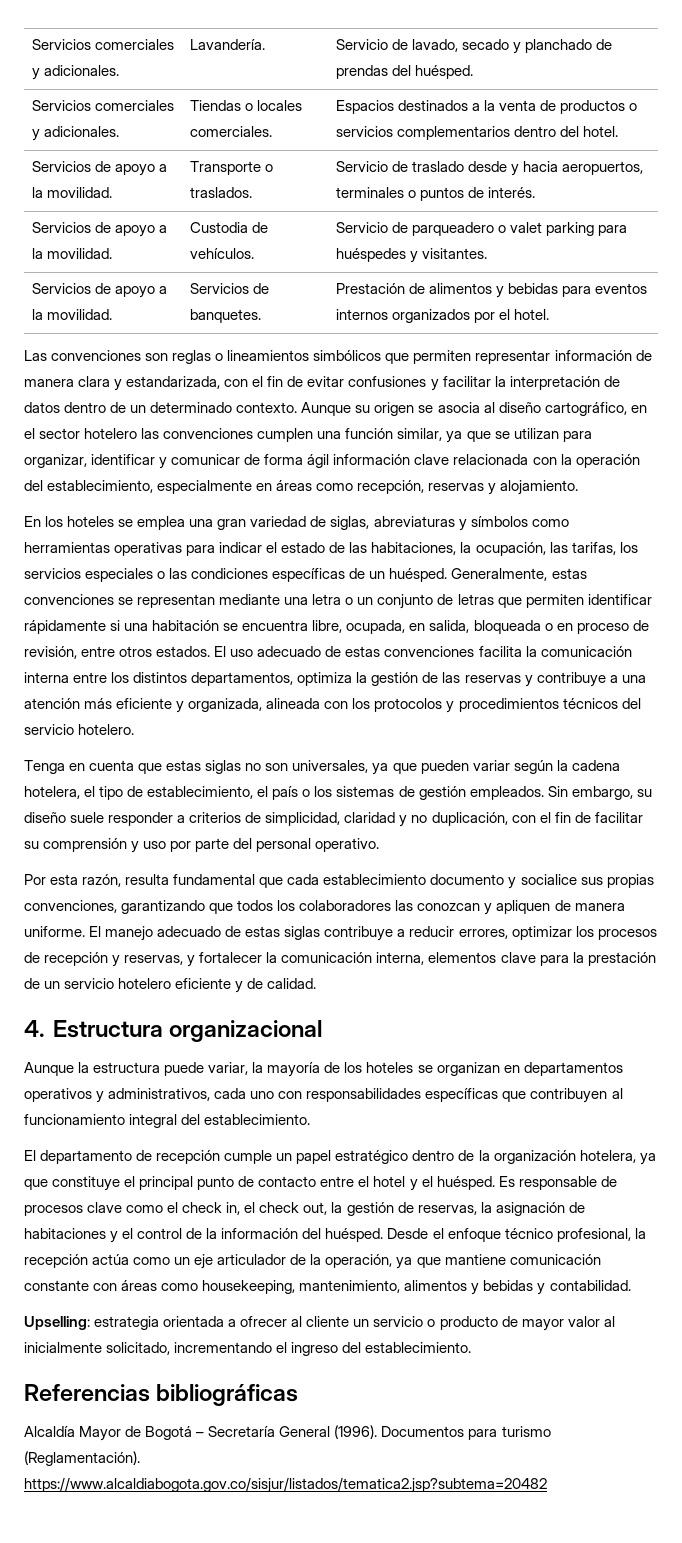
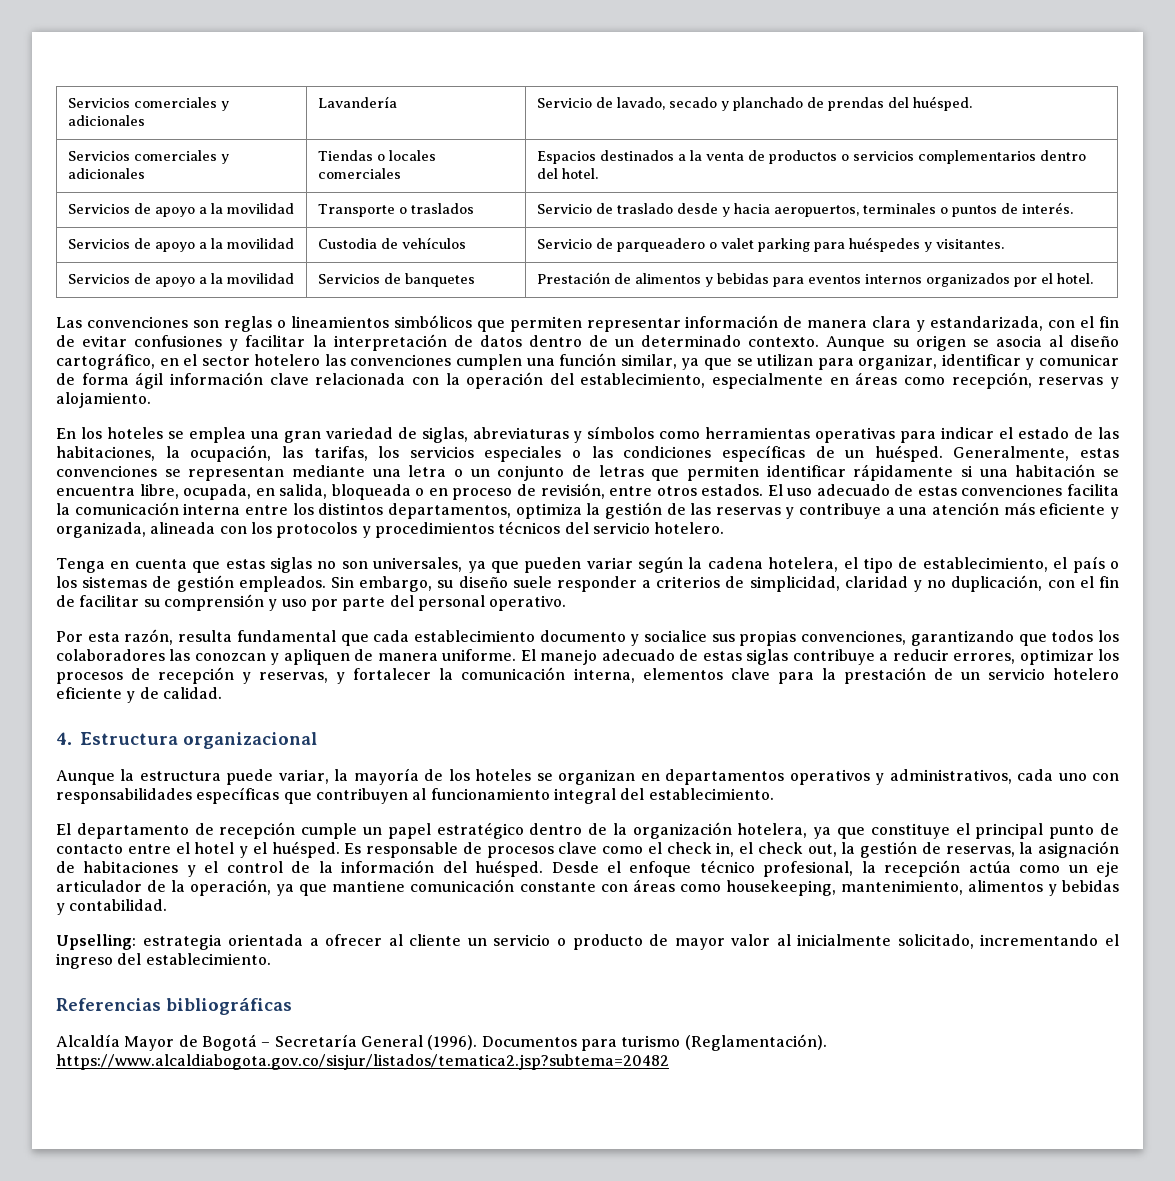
[31,39,174,50] [31,65,119,80] [189,39,265,50] Servicios comerciales y adicionales. | Lavandería. -> [67,97,229,111] [67,115,145,126] [317,96,397,108] Servicios comerciales y adicionales | Lavandería
[43,126,119,137] adicionales. -> [67,168,145,179] adicionales
[189,126,272,137] comerciales. -> [317,168,401,179] comerciales
[46,187,112,198] movilidad. -> [226,203,294,214] movilidad
[189,187,252,198] traslados. -> [410,203,474,214] traslados
[46,248,112,259] movilidad. -> [226,238,294,249] movilidad
[189,248,254,259] vehículos. -> [401,237,466,249] vehículos
[46,309,112,320] [189,283,269,294] [189,309,261,323] movilidad. | Servicios de banquetes. -> [226,273,294,284] [317,273,475,287] movilidad | Servicios de banquetes

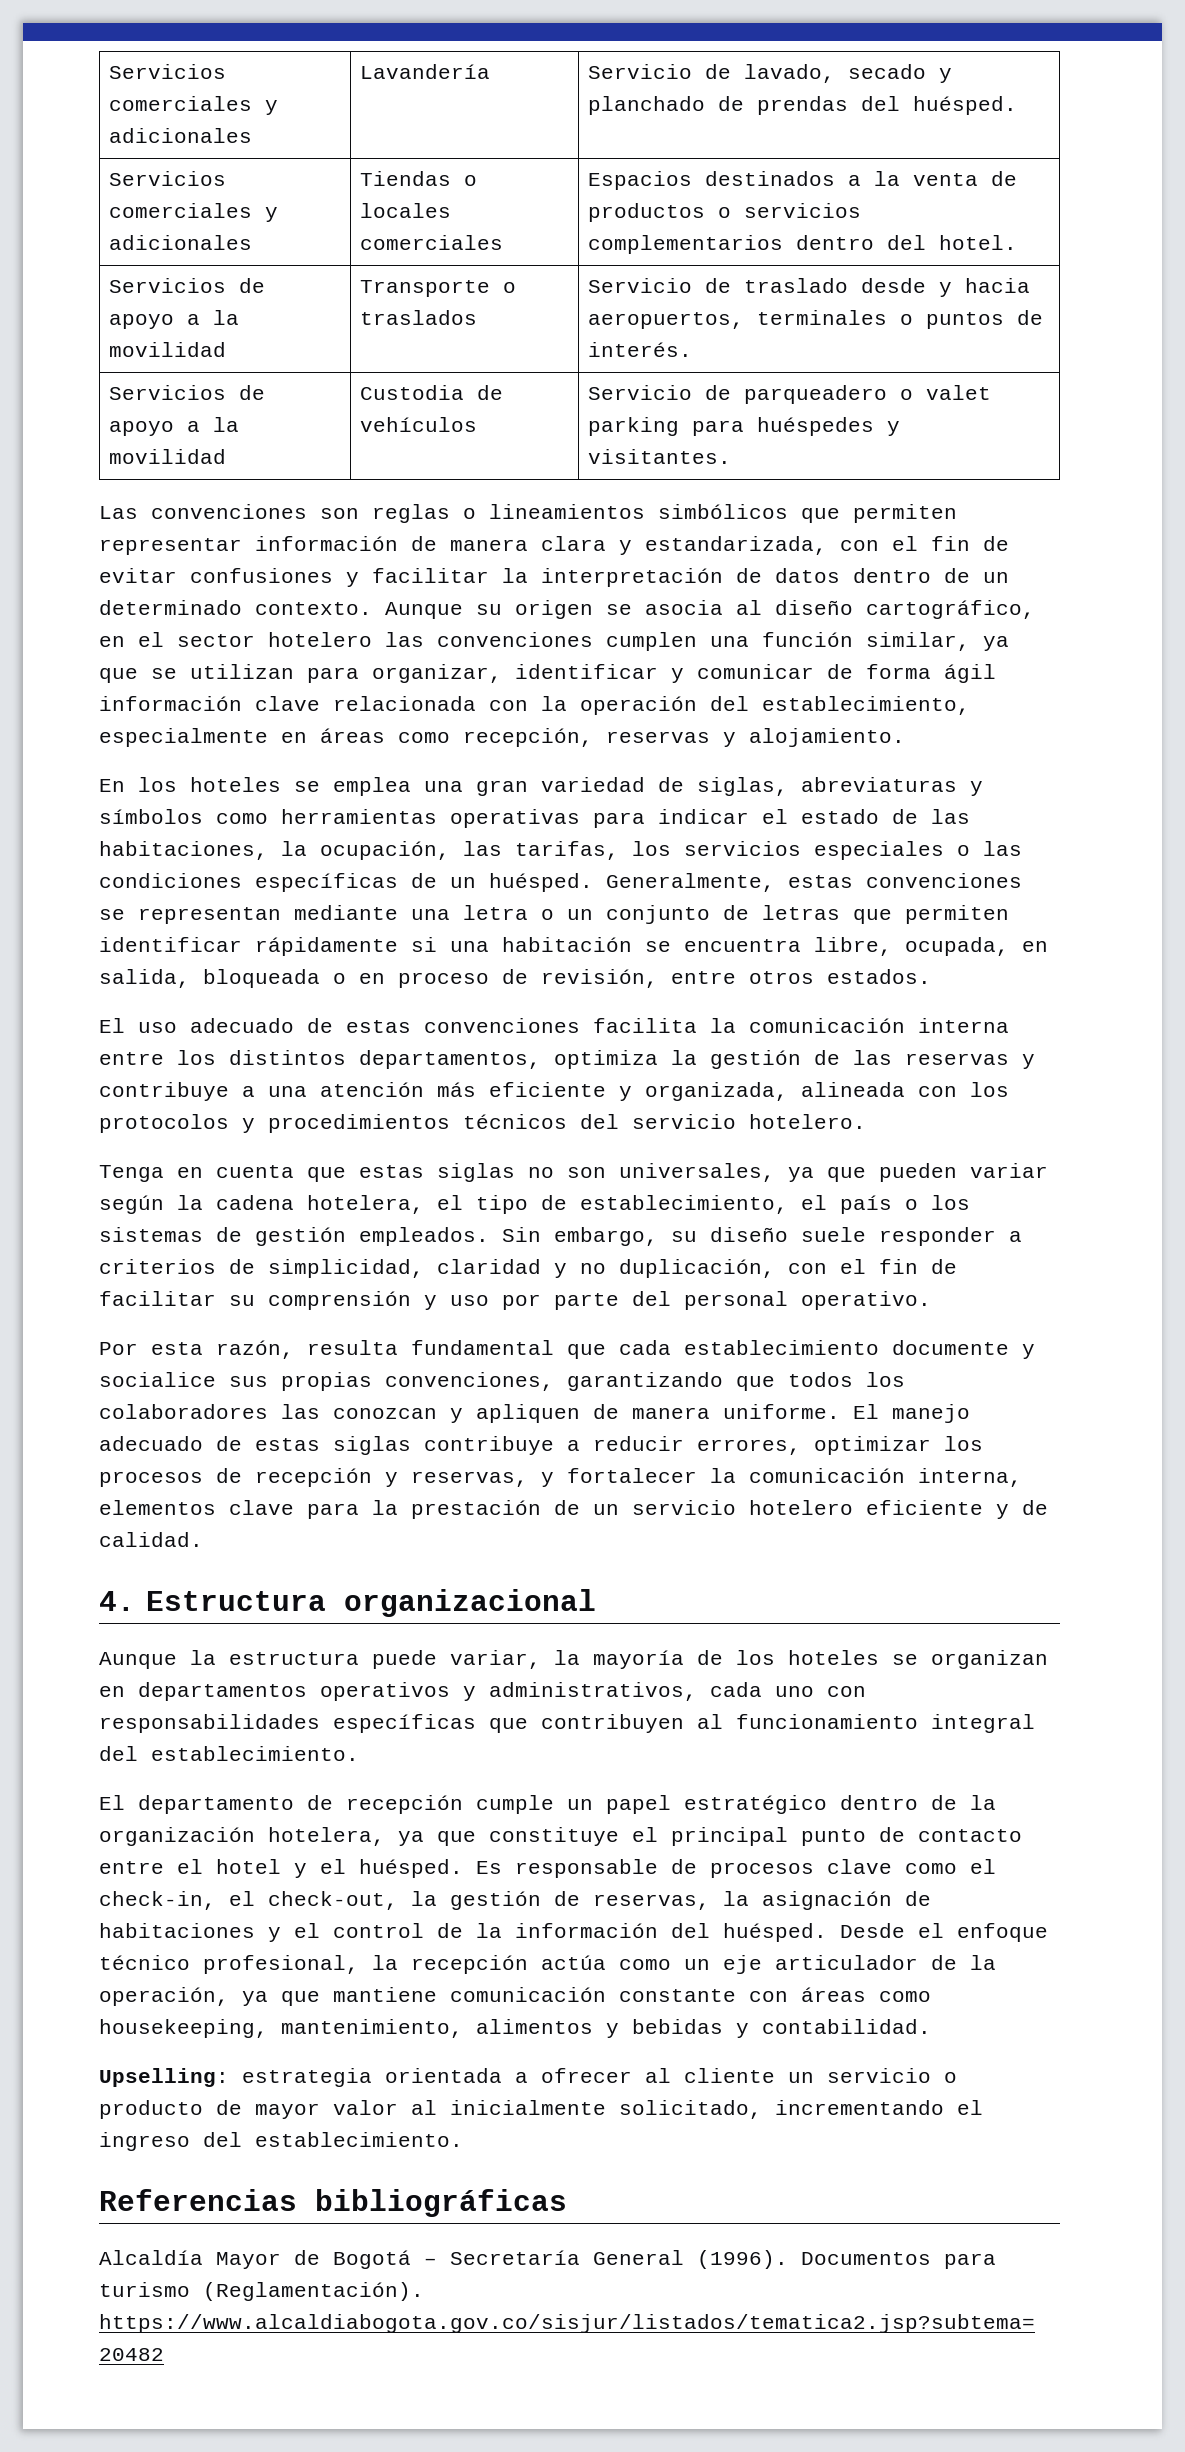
[67,273,294,287] [317,273,475,287] [536,272,1093,287] // Servicios de apoyo a la movilidad | Servicios de banquetes | Prestación de alimentos y bebidas para eventos internos organizados por el hotel. -> (732, 456) none
(764, 490) none -> (931, 976) //
[539,630,626,642] documento -> [892,1340,1009,1355] documente
[666,842,837,857] check in, el check out, -> [99,1891,398,1910] check-in, el check-out,

